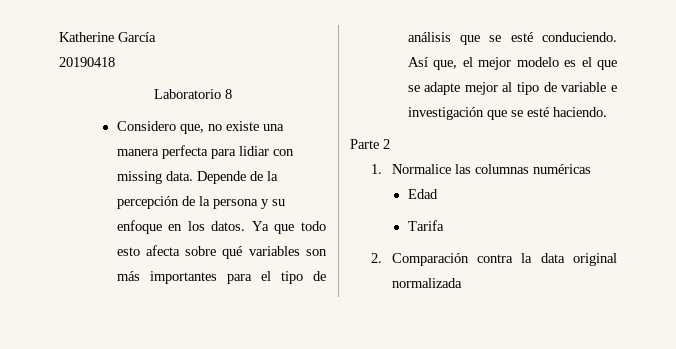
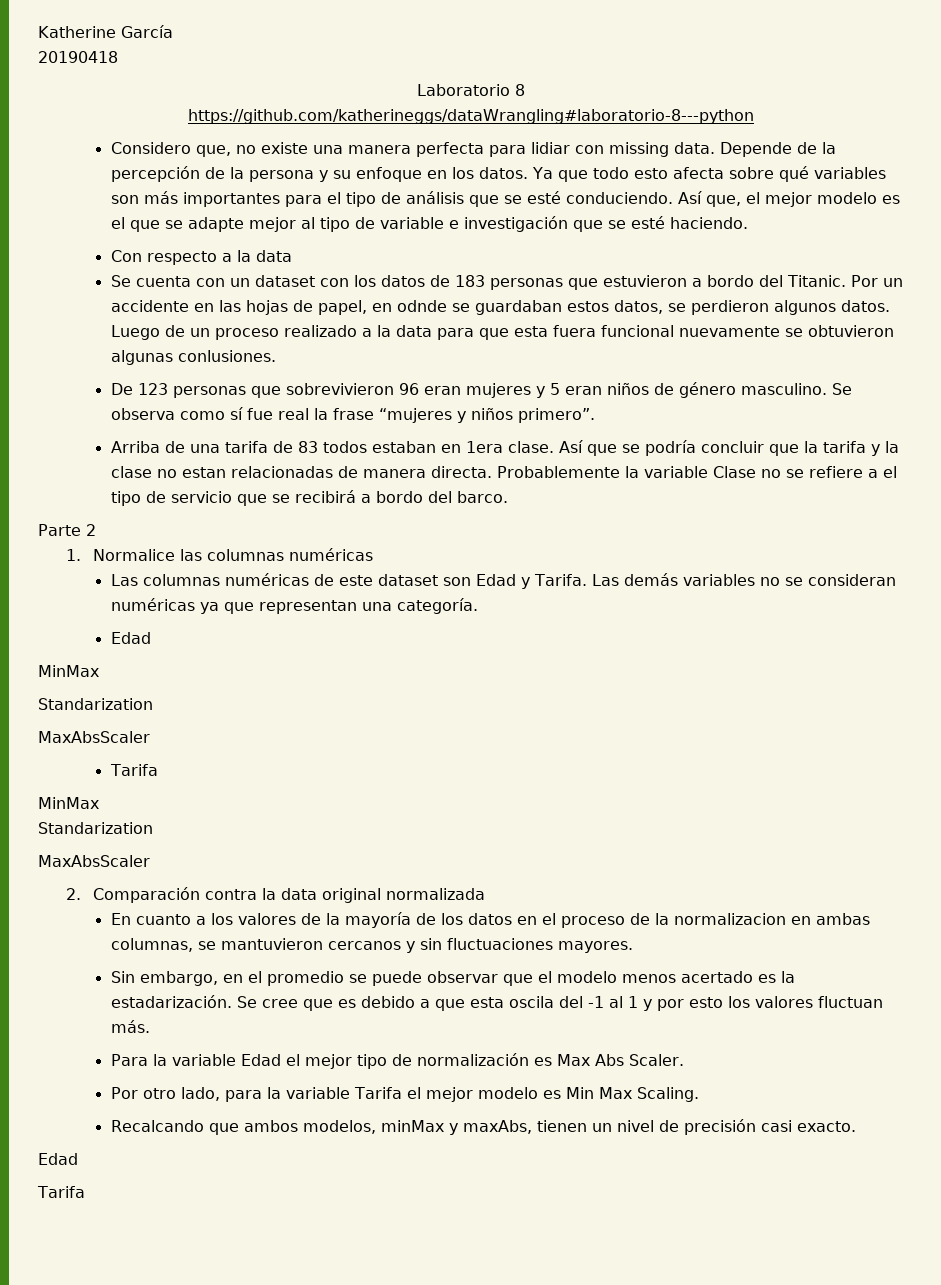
(232, 94) none -> [187,109,754,124] // https://github.com/katherineggs/dataWrangling#laboratorio-8---python
(607, 112) none -> [110,250,292,265] [110,275,903,290] [110,300,890,315] [110,325,894,340] [110,350,276,365] [110,382,852,398] [110,407,595,423] [110,440,899,456] [110,466,897,478] [110,490,508,506] // Con respecto a la data // Se cuenta con un dataset con los datos de 183 personas que estuvieron a bordo del Titanic. Por un accidente en las hojas de papel, en odnde se guardaban estos datos, se perdieron algunos datos. Luego de un proceso realizado a la data para que esta fuera funcional nuevamente se obtuvieron algunas conlusiones. // De 123 personas que sobrevivieron 96 eran mujeres y 5 eran niños de género masculino. Se observa como sí fue real la frase “mujeres y niños primero”. // Arriba de una tarifa de 83 todos estaban en 1era clase. Así que se podría concluir que la tarifa y la clase no estan relacionadas de manera directa. Probablemente la variable Clase no se refiere a el tipo de servicio que se recibirá a bordo del barco.
[407,189,438,199] [407,220,444,231] Edad // Tarifa -> [110,573,896,589] [110,598,478,614] [110,632,151,644] [38,665,99,677] [38,698,153,710] [38,731,150,743] [109,764,158,776] [38,797,99,809] [38,822,153,834] [38,855,150,867] Las columnas numéricas de este dataset son Edad y Tarifa. Las demás variables no se consideran numéricas ya que representan una categoría. // Edad // MinMax // Standarization // MaxAbsScaler // Tarifa // MinMax // Standarization // MaxAbsScaler
(462, 283) none -> [110,912,870,928] [110,938,633,953] [110,971,795,986] [110,995,883,1011] [110,1020,150,1033] [110,1053,684,1069] [110,1087,699,1102] [110,1119,856,1135] [38,1153,78,1165] [37,1186,85,1198] // En cuanto a los valores de la mayoría de los datos en el proceso de la normalizacion en ambas columnas, se mantuvieron cercanos y sin fluctuaciones mayores. // Sin embargo, en el promedio se puede observar que el modelo menos acertado es la estadarización. Se cree que es debido a que esta oscila del -1 al 1 y por esto los valores fluctuan más. // Para la variable Edad el mejor tipo de normalización es Max Abs Scaler. // Por otro lado, para la variable Tarifa el mejor modelo es Min Max Scaling. // Recalcando que ambos modelos, minMax y maxAbs, tienen un nivel de precisión casi exacto. // Edad // Tarifa

